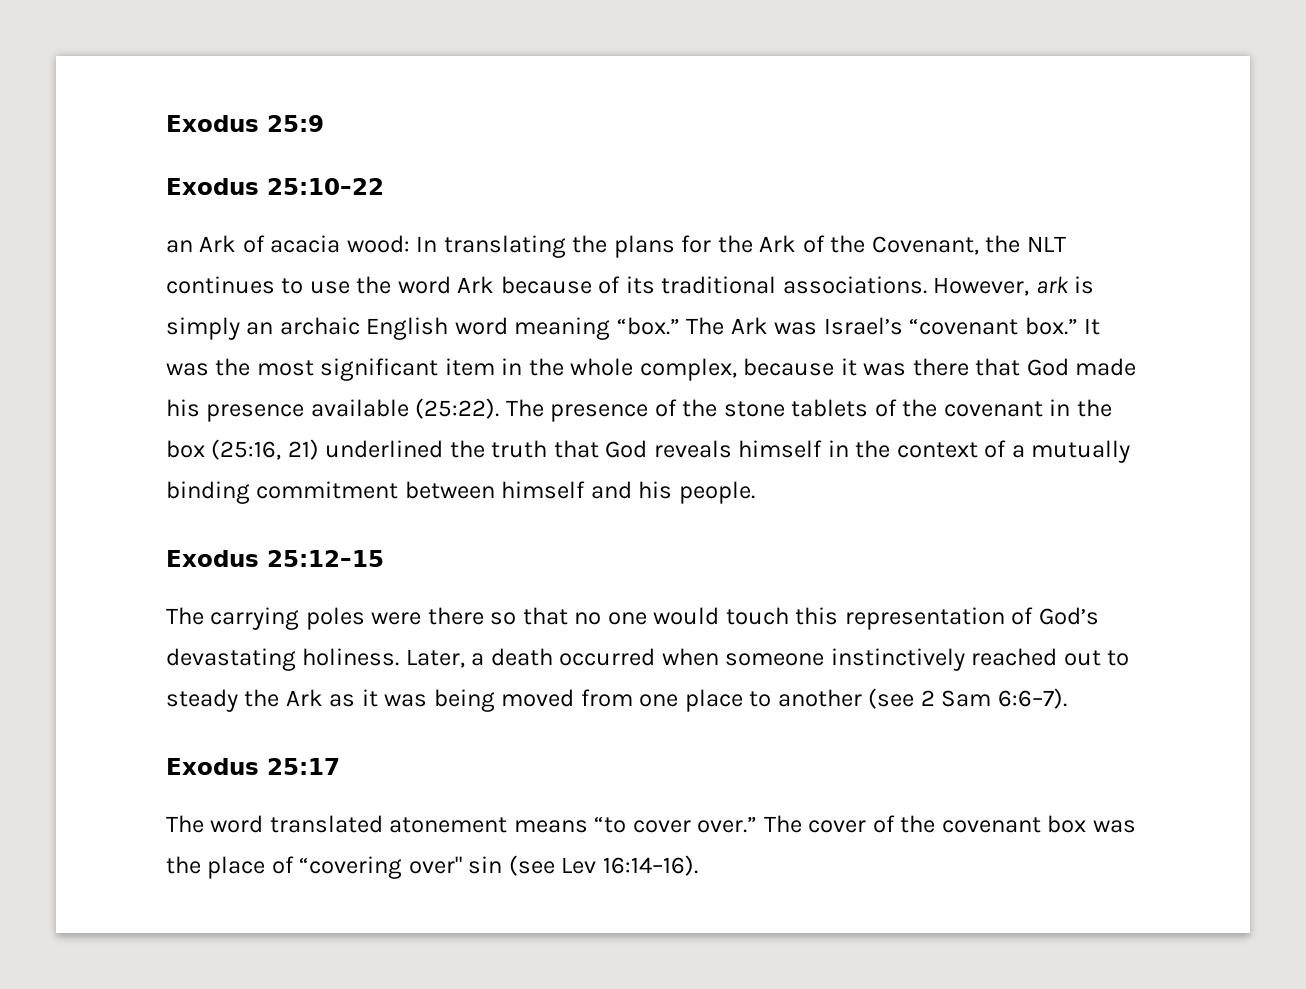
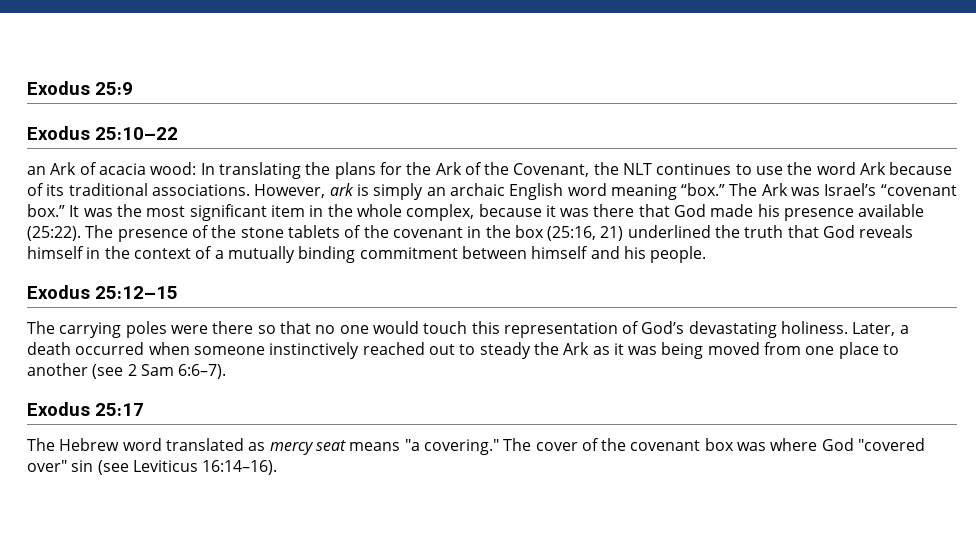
(204, 824) none -> [59,438,120,451] Hebrew
[389,816,758,833] atonement means “to cover over.” -> [248,439,499,455] as mercy seat means "a covering."
[166,856,403,879] the place of “covering -> [770,438,926,451] where God "covered
[561,857,597,874] Lev -> [132,460,198,472] Leviticus

